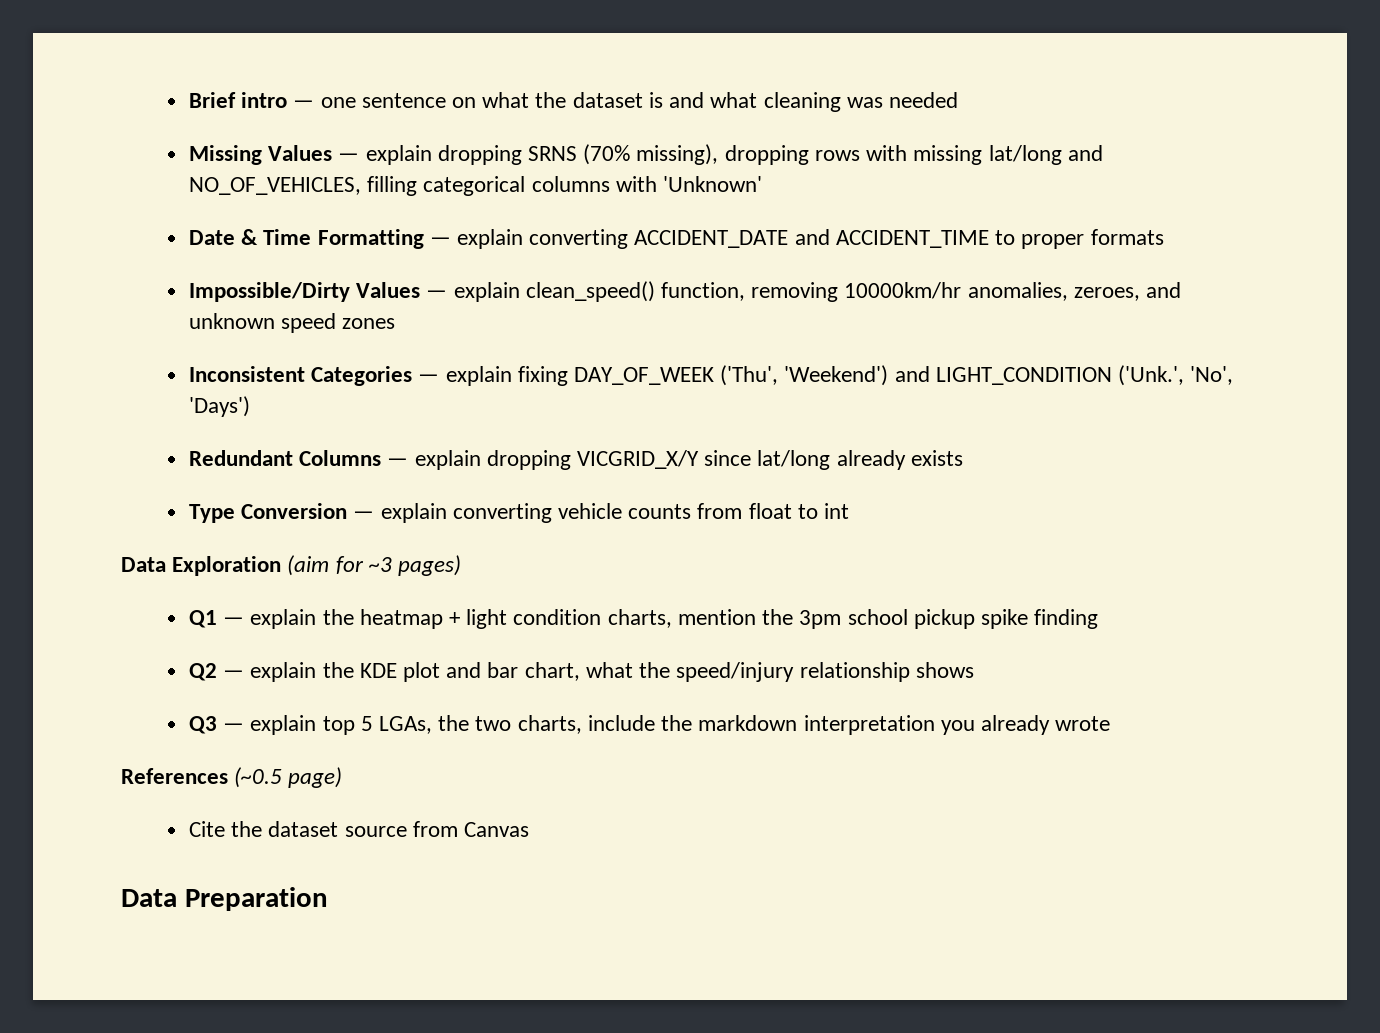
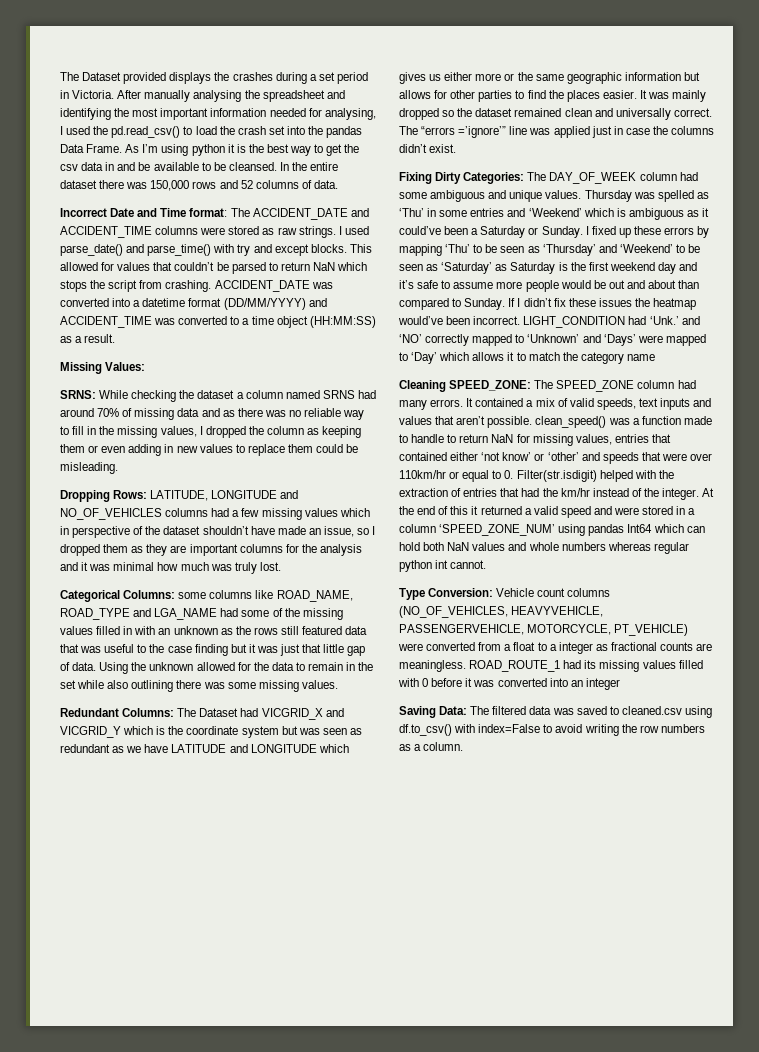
[189,92,958,112] [189,144,1103,165] [189,176,763,196] [189,229,1164,249] [189,281,1182,302] [189,313,396,333] [189,365,1234,386] [189,396,251,417] [189,450,963,470] [189,503,850,523] [121,555,462,576] [189,609,1099,629] [189,662,974,682] [189,715,1111,735] [121,767,343,788] [189,821,530,837] [121,887,328,911] Brief intro — one sentence on what the dataset is and what cleaning was needed // Missing Values — explain dropping SRNS (70% missing), dropping rows with missing lat/long and NO_OF_VEHICLES, filling categorical columns with 'Unknown' // Date & Time Formatting — explain converting ACCIDENT_DATE and ACCIDENT_TIME to proper formats // Impossible/Dirty Values — explain clean_speed() function, removing 10000km/hr anomalies, zeroes, and unknown speed zones // Inconsistent Categories — explain fixing DAY_OF_WEEK ('Thu', 'Weekend') and LIGHT_CONDITION ('Unk.', 'No', 'Days') // Redundant Columns — explain dropping VICGRID_X/Y since lat/long already exists // Type Conversion — explain converting vehicle counts from float to int // Data Exploration (aim for ~3 pages) // Q1 — explain the heatmap + light condition charts, mention the 3pm school pickup spike finding // Q2 — explain the KDE plot and bar chart, what the speed/injury relationship shows // Q3 — explain top 5 LGAs, the two charts, include the markdown interpretation you already wrote // References (~0.5 page) // Cite the dataset source from Canvas // Data Preparation -> [60,72,368,84] [60,90,345,102] [60,108,376,120] [60,126,363,138] [60,144,360,156] [60,162,339,171] [60,180,338,191] [60,208,369,220] [60,226,369,238] [60,244,372,256] [60,262,368,274] [60,280,333,292] [60,298,327,310] [60,316,376,328] [60,334,116,343] [60,362,146,374] [60,390,376,402] [60,408,365,420] [60,426,362,438] [60,444,359,456] [60,462,118,474] [60,490,299,502] [60,508,370,520] [60,526,376,538] [60,544,362,556] [60,562,281,574] [60,590,353,602] [60,608,343,620] [60,626,368,635] [60,644,366,656] [60,662,374,674] [60,680,338,692] [60,708,344,720] [60,726,362,738] [60,744,349,753] [399,72,700,84] [399,90,707,102] [399,108,712,120] [399,126,715,138] [399,144,457,153] [399,172,698,184] [399,190,709,202] [399,208,710,220] [399,226,710,238] [399,244,701,256] [399,262,698,274] [399,280,700,292] [399,298,697,310] [398,316,700,328] [399,334,706,346] [399,352,655,364] [399,380,696,392] [399,398,712,410] [399,416,712,428] [399,434,671,446] [399,452,713,464] [399,470,674,482] [399,488,715,500] [399,506,696,518] [399,524,705,536] [399,542,689,554] [399,560,487,572] [399,588,611,600] [399,606,604,618] [399,624,689,636] [398,642,713,654] [399,660,703,672] [398,678,620,690] [399,706,712,718] [399,724,705,736] [399,742,464,751] The Dataset provided displays the crashes during a set period in Victoria. After manually analysing the spreadsheet and identifying the most important information needed for analysing, I used the pd.read_csv() to load the crash set into the pandas Data Frame. As I’m using python it is the best way to get the csv data in and be available to be cleansed. In the entire dataset there was 150,000 rows and 52 columns of data. // Incorrect Date and Time format: The ACCIDENT_DATE and ACCIDENT_TIME columns were stored as raw strings. I used parse_date() and parse_time() with try and except blocks. This allowed for values that couldn’t be parsed to return NaN which stops the script from crashing. ACCIDENT_DATE was converted into a datetime format (DD/MM/YYYY) and ACCIDENT_TIME was converted to a time object (HH:MM:SS) as a result. // Missing Values: // SRNS: While checking the dataset a column named SRNS had around 70% of missing data and as there was no reliable way to fill in the missing values, I dropped the column as keeping them or even adding in new values to replace them could be misleading. // Dropping Rows: LATITUDE, LONGITUDE and NO_OF_VEHICLES columns had a few missing values which in perspective of the dataset shouldn’t have made an issue, so I dropped them as they are important columns for the analysis and it was minimal how much was truly lost. // Categorical Columns: some columns like ROAD_NAME, ROAD_TYPE and LGA_NAME had some of the missing values filled in with an unknown as the rows still featured data that was useful to the case finding but it was just that little gap of data. Using the unknown allowed for the data to remain in the set while also outlining there was some missing values. // Redundant Columns: The Dataset had VICGRID_X and VICGRID_Y which is the coordinate system but was seen as redundant as we have LATITUDE and LONGITUDE which gives us either more or the same geographic information but allows for other parties to find the places easier. It was mainly dropped so the dataset remained clean and universally correct. The “errors =’ignore’” line was applied just in case the columns didn’t exist. // Fixing Dirty Categories: The DAY_OF_WEEK column had some ambiguous and unique values. Thursday was spelled as ‘Thu’ in some entries and ‘Weekend’ which is ambiguous as it could’ve been a Saturday or Sunday. I fixed up these errors by mapping ‘Thu’ to be seen as ‘Thursday’ and ‘Weekend’ to be seen as ‘Saturday’ as Saturday is the first weekend day and it’s safe to assume more people would be out and about than compared to Sunday. If I didn’t fix these issues the heatmap would’ve been incorrect. LIGHT_CONDITION had ‘Unk.’ and ‘NO’ correctly mapped to ‘Unknown’ and ‘Days’ were mapped to ‘Day’ which allows it to match the category name // Cleaning SPEED_ZONE: The SPEED_ZONE column had many errors. It contained a mix of valid speeds, text inputs and values that aren’t possible. clean_speed() was a function made to handle to return NaN for missing values, entries that contained either ‘not know’ or ‘other’ and speeds that were over 110km/hr or equal to 0. Filter(str.isdigit) helped with the extraction of entries that had the km/hr instead of the integer. At the end of this it returned a valid speed and were stored in a column ‘SPEED_ZONE_NUM’ using pandas Int64 which can hold both NaN values and whole numbers whereas regular python int cannot. // Type Conversion: Vehicle count columns (NO_OF_VEHICLES, HEAVYVEHICLE, PASSENGERVEHICLE, MOTORCYCLE, PT_VEHICLE) were converted from a float to a integer as fractional counts are meaningless. ROAD_ROUTE_1 had its missing values filled with 0 before it was converted into an integer // Saving Data: The filtered data was saved to cleaned.csv using df.to_csv() with index=False to avoid writing the row numbers as a column.

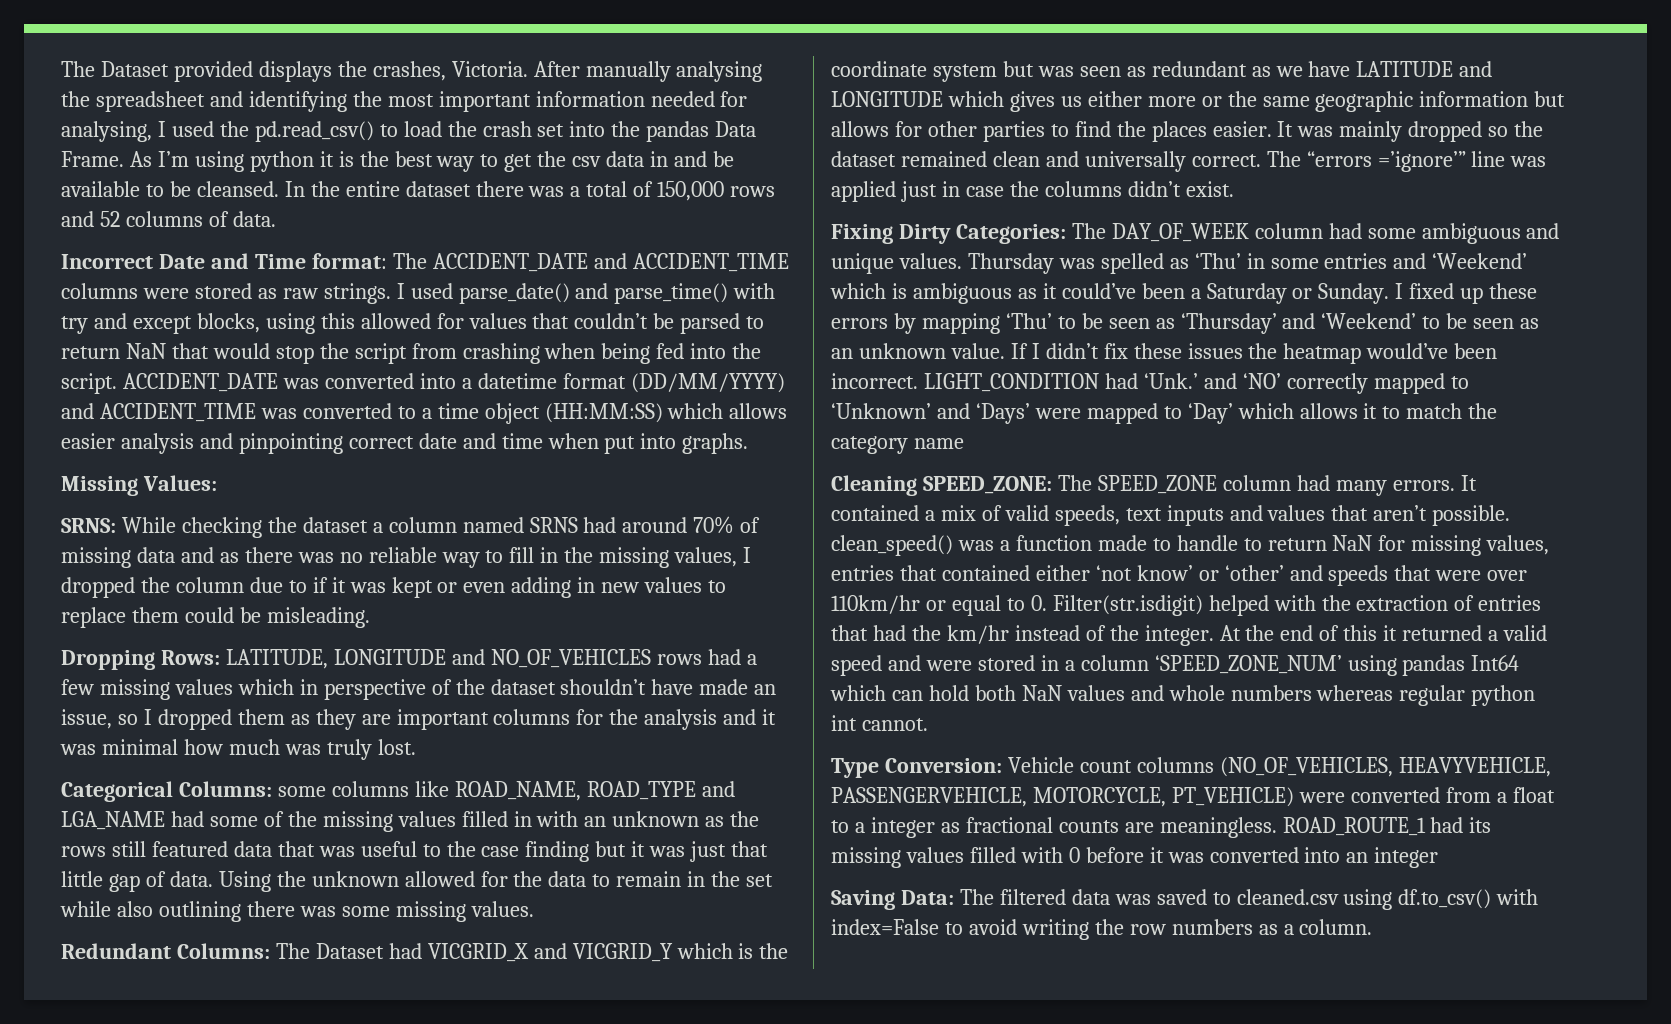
[232,72,368,84] [60,90,69,99] crashes during a set period in -> [372,61,446,81] crashes,
(148, 185) none -> [570,181,654,197] a total of
[310,244,372,253] blocks. This -> [196,313,355,334] blocks, using this
[337,262,368,271] [60,280,212,292] which stops the script from crashing. -> [171,343,762,364] [61,373,117,394] that would stop the script from crashing when being fed into the script.
[60,334,116,343] as a result. -> [667,403,788,419] [61,433,749,454] which allows easier analysis and pinpointing correct date and time when put into graphs.
[307,426,362,438] [60,444,85,453] as keeping them -> [249,577,433,598] due to if it was kept
[165,508,209,517] columns -> [656,654,702,665] rows
[441,262,698,274] [399,280,700,292] [399,298,506,310] ‘Saturday’ as Saturday is the first weekend day and it’s safe to assume more people would be out and about than compared to Sunday. -> [831,343,1005,359] an unknown value.

